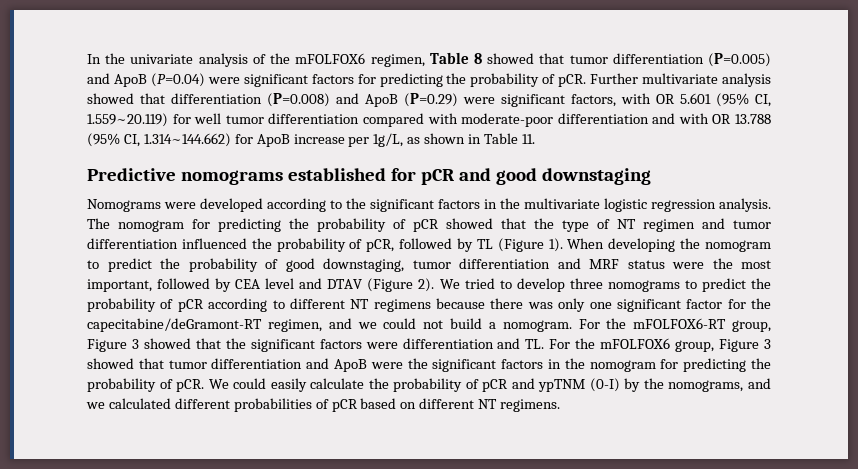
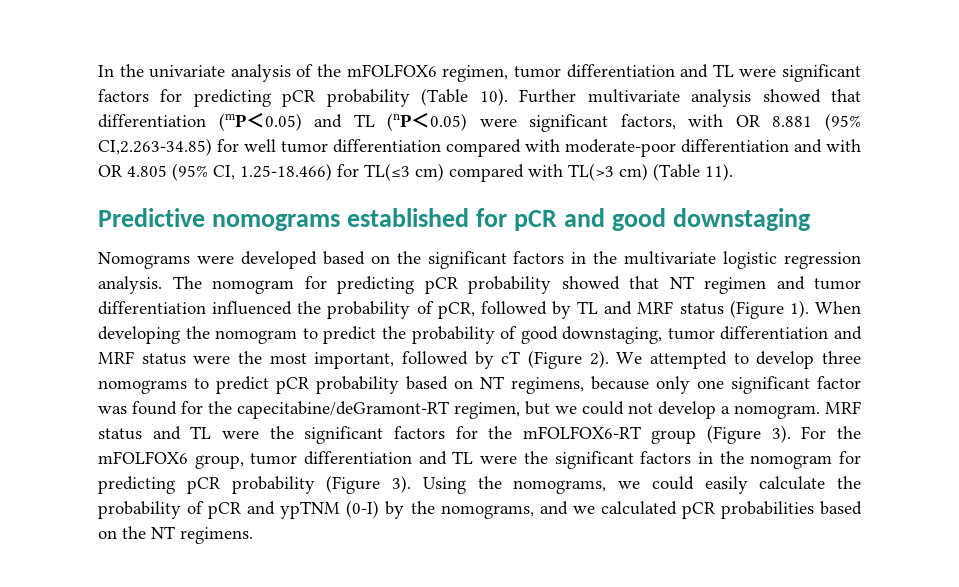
[429,52,771,67] [87,73,205,87] Table 8 showed that tumor differentiation (P=0.005) and ApoB (P=0.04) -> [513,64,734,78] tumor differentiation and TL
[446,73,587,87] the probability of pCR. -> [282,88,508,107] pCR probability (Table 10).
[267,93,458,107] (P=0.008) and ApoB (P=0.29) -> [218,113,468,131] (mP＜0.05) and TL (nP＜0.05)
[680,93,771,107] [87,113,168,127] 5.601 (95% CI, 1.559~20.119) -> [772,113,861,131] [98,138,212,156] 8.881 (95% CI,2.263-34.85)
[735,114,772,124] [87,133,535,147] 13.788 (95% CI, 1.314~144.662) for ApoB increase per 1g/L, as shown in Table 11. -> [127,163,733,182] 4.805 (95% CI, 1.25-18.466) for TL(≤3 cm) compared with TL(>3 cm) (Table 11).
[267,198,342,212] according to -> [322,251,390,265] based on
[289,218,610,232] the probability of pCR showed that the type of -> [424,276,659,294] pCR probability showed that
(493, 244) none -> [604,301,724,315] and MRF status
[235,278,363,289] CEA level and DTAV -> [501,351,521,364] cT
[464,278,495,289] tried -> [650,351,727,369] attempted
[750,278,771,289] [87,298,553,312] the probability of pCR according to different NT regimens because there was -> [276,376,649,394] pCR probability based on NT regimens, because
(723, 304) none -> [98,401,177,415] was found
[328,318,352,329] and -> [525,401,550,415] but
[449,318,482,329] build -> [658,401,716,419] develop
[578,318,771,332] [87,338,771,352] [87,358,367,372] For the mFOLFOX6-RT group, Figure 3 showed that the significant factors were differentiation and TL. For the mFOLFOX6 group, Figure 3 showed that tumor differentiation and ApoB -> [825,401,861,414] [98,425,861,444] [98,451,474,469] MRF status and TL were the significant factors for the mFOLFOX6-RT group (Figure 3). For the mFOLFOX6 group, tumor differentiation and TL
[751,358,771,369] [87,378,229,392] the probability of pCR. We -> [186,475,640,494] pCR probability (Figure 3). Using the nomograms, we
[174,398,475,412] different probabilities of pCR based on different -> [681,501,862,519] [98,526,146,539] pCR probabilities based on the

